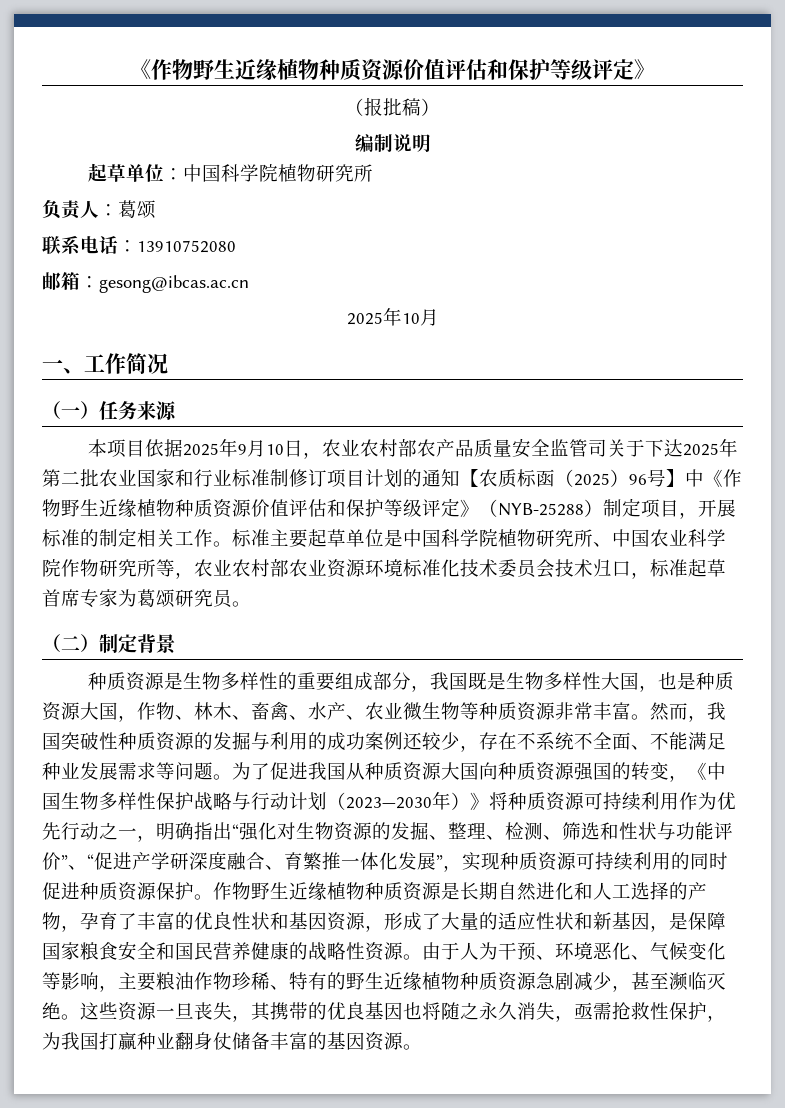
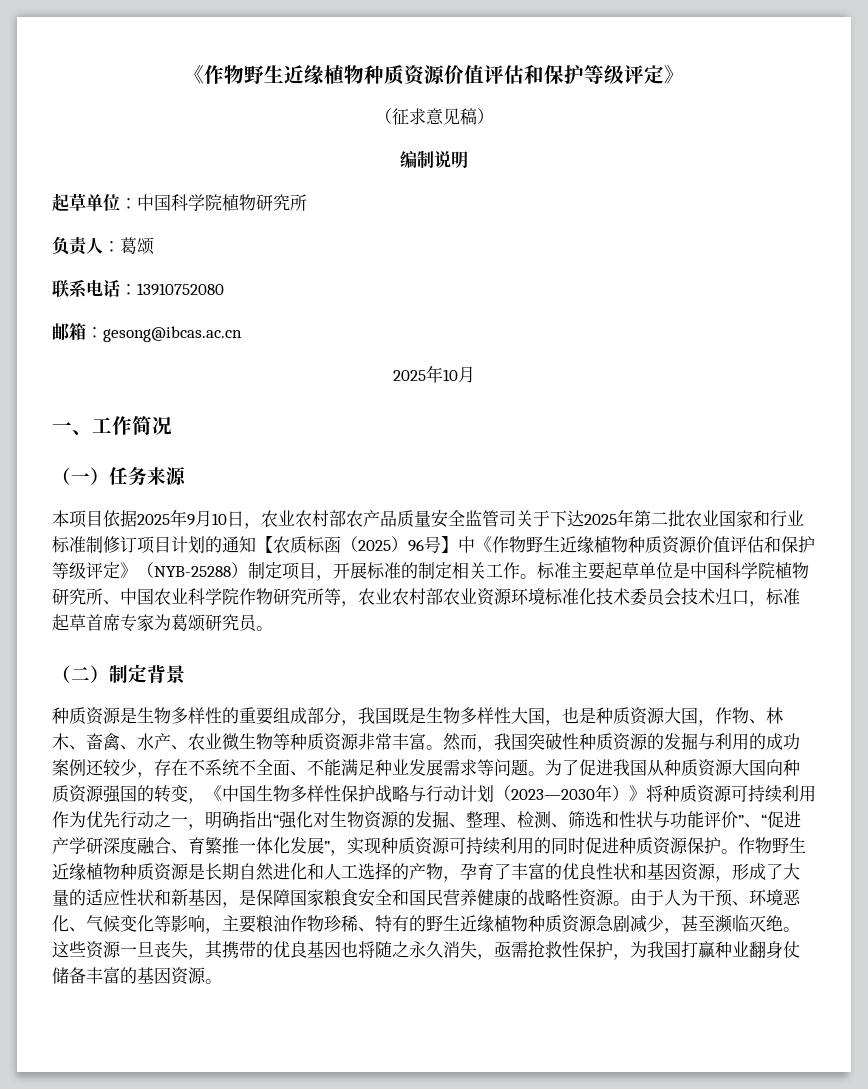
[364,97,402,116] 报批 -> [391,108,460,125] 征求意见

